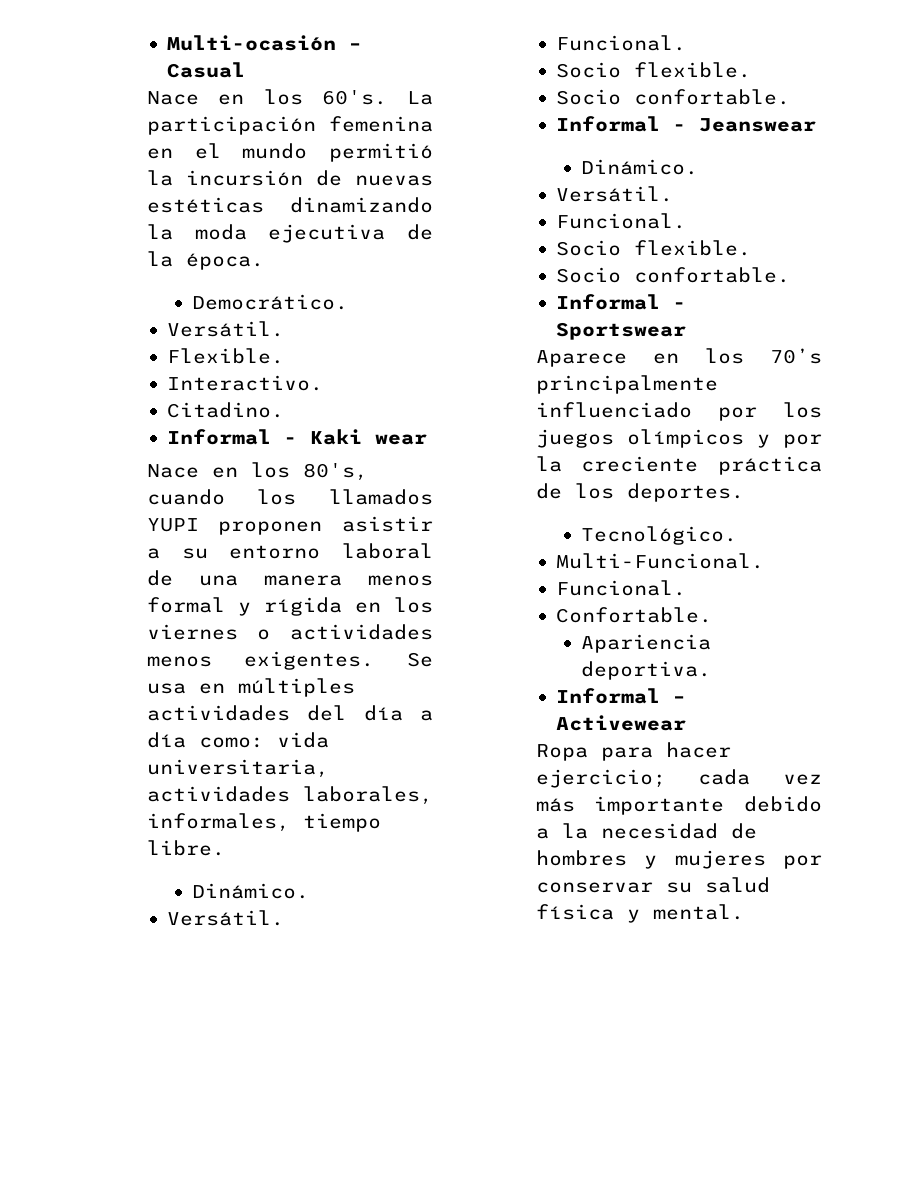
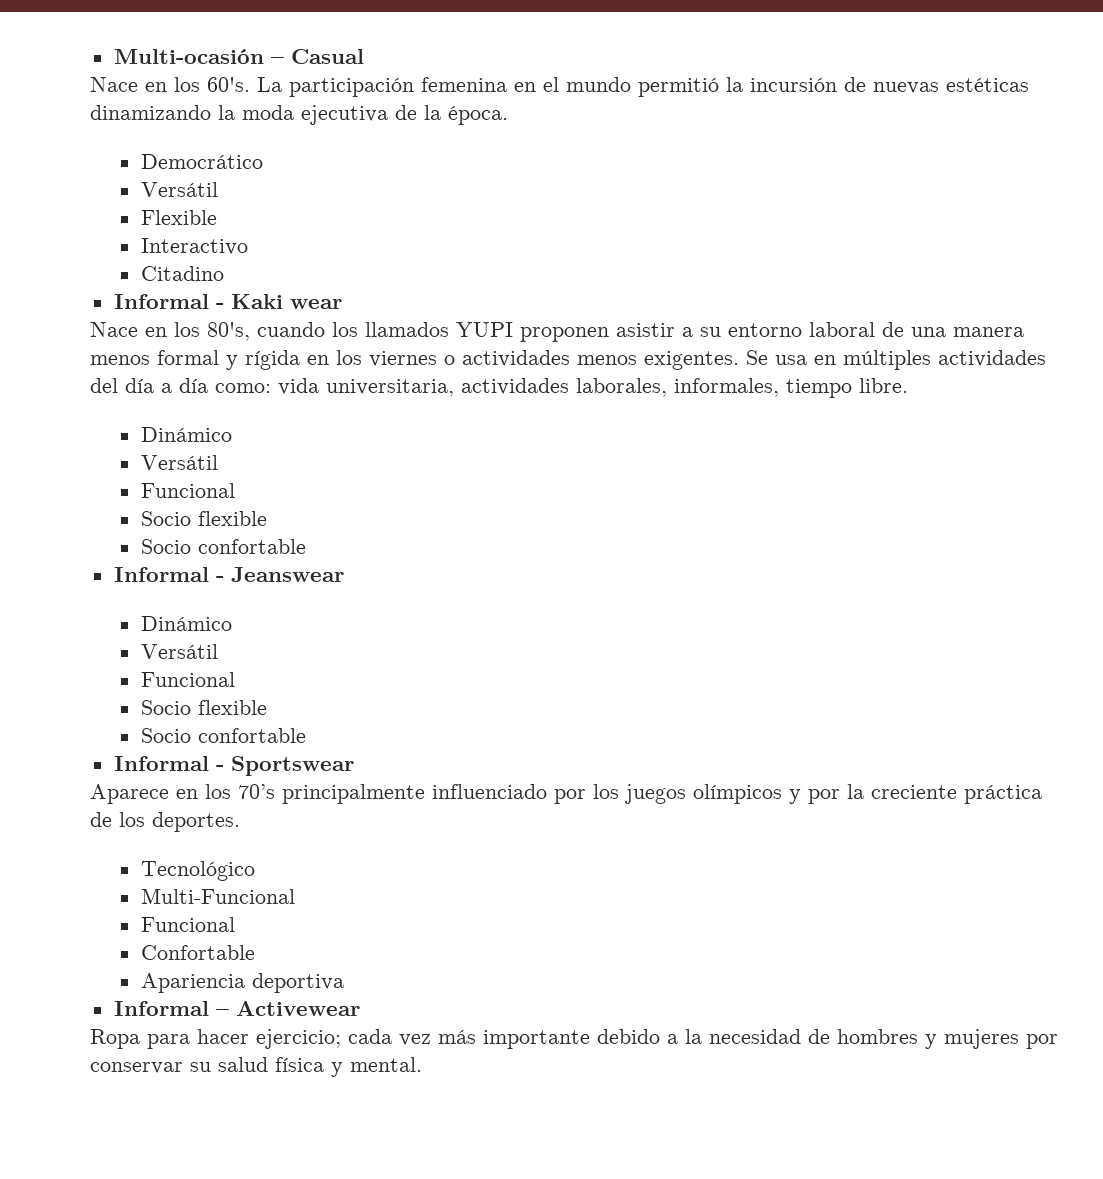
[192,294,349,310] [167,321,285,337] [167,348,285,364] [167,375,324,391] [167,402,285,418] Democrático. // Versátil. // Flexible. // Interactivo. // Citadino. -> [140,154,263,169] [140,182,218,197] [140,210,217,225] [140,238,248,255] [140,266,224,281] Democrático // Versátil // Flexible // Interactivo // Citadino
[192,883,310,899] [167,910,285,926] [556,35,687,51] [556,62,752,78] [556,89,791,105] Dinámico. // Versátil. // Funcional. // Socio flexible. // Socio confortable. -> [140,427,232,442] [140,455,218,470] [140,483,235,498] [140,511,267,526] [140,539,306,554] Dinámico // Versátil // Funcional // Socio flexible // Socio confortable
[581,159,699,175] [556,186,674,202] [556,213,687,229] [556,240,752,256] [556,267,791,283] Dinámico. // Versátil. // Funcional. // Socio flexible. // Socio confortable. -> [140,616,232,631] [140,644,218,659] [140,672,235,687] [140,700,267,715] [140,728,306,743] Dinámico // Versátil // Funcional // Socio flexible // Socio confortable
[581,526,738,545] [556,553,765,569] [556,580,687,596] [556,607,713,623] Tecnológico. // Multi-Funcional. // Funcional. // Confortable. -> [140,861,255,881] [140,888,295,904] [140,917,235,932] [140,945,255,960] Tecnológico // Multi-Funcional // Funcional // Confortable
[581,661,712,680] deportiva. -> [251,973,344,993] deportiva

